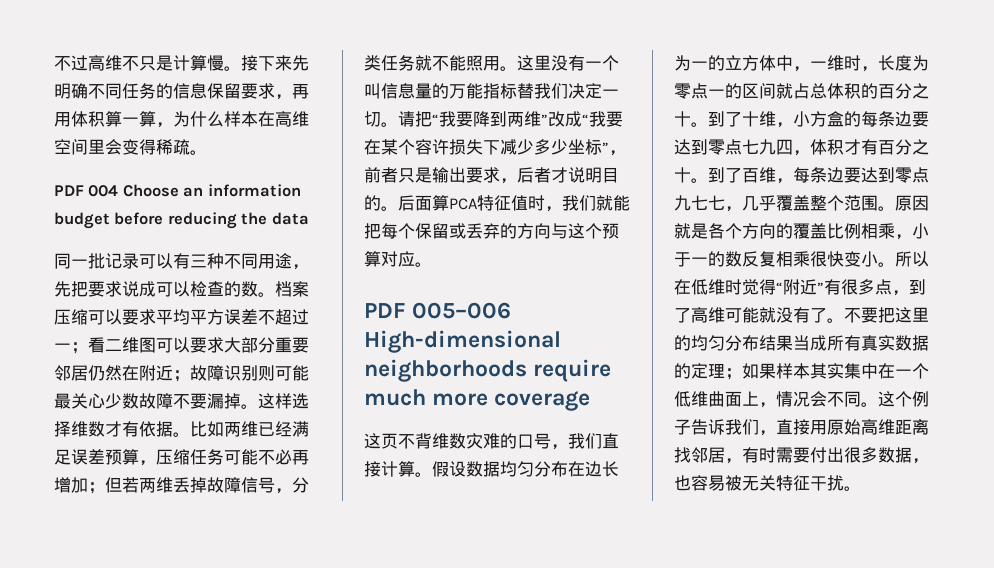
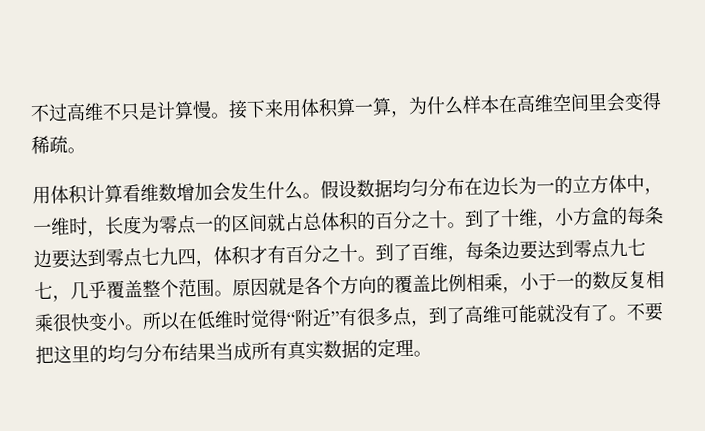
[292,55,309,71] [54,83,309,100] 先明确不同任务的信息保留要求，再 -> (284, 108) none
[54,184,301,197] [54,212,309,229] [54,253,309,270] [54,281,309,297] [54,309,309,325] [54,337,309,354] [54,365,309,382] [54,393,309,409] [54,421,309,437] [54,449,309,466] [54,477,309,494] [364,55,619,71] [364,83,619,99] [364,111,623,127] [364,139,626,156] [364,167,619,184] [364,195,630,212] [364,223,619,239] [364,251,432,267] [364,302,512,319] [364,330,561,353] [364,359,612,382] [364,389,591,411] [364,433,619,450] [364,461,415,477] PDF 004 Choose an information budget before reducing the data // 同一批记录可以有三种不同用途，先把要求说成可以检查的数。档案压缩可以要求平均平方误差不超过一；看二维图可以要求大部分重要邻居仍然在附近；故障识别则可能最关心少数故障不要漏掉。这样选择维数才有依据。比如两维已经满足误差预算，压缩任务可能不必再增加；但若两维丢掉故障信号，分类任务就不能照用。这里没有一个叫信息量的万能指标替我们决定一切。请把“我要降到两维”改成“我要在某个容许损失下减少多少坐标”，前者只是输出要求，后者才说明目的。后面算PCA特征值时，我们就能把每个保留或丢弃的方向与这个预算对应。 // PDF 005–006 High-dimensional neighborhoods require much more coverage // 这页不背维数灾难的口号，我们直接计算 -> [32,180,303,205] 用体积计算看维数增加会发生什么
[725,363,929,380] [674,391,929,408] [674,419,929,436] [674,447,929,464] [674,475,844,491] ；如果样本其实集中在一个低维曲面上，情况会不同。这个例子告诉我们，直接用原始高维距离找邻居，有时需要付出很多数据，也容易被无关特征干扰 -> (414, 347) none

